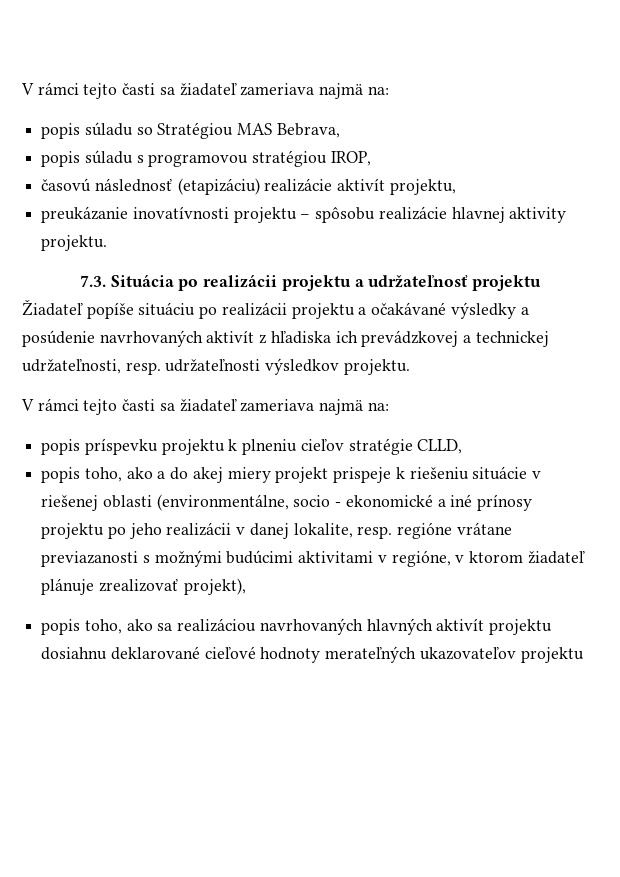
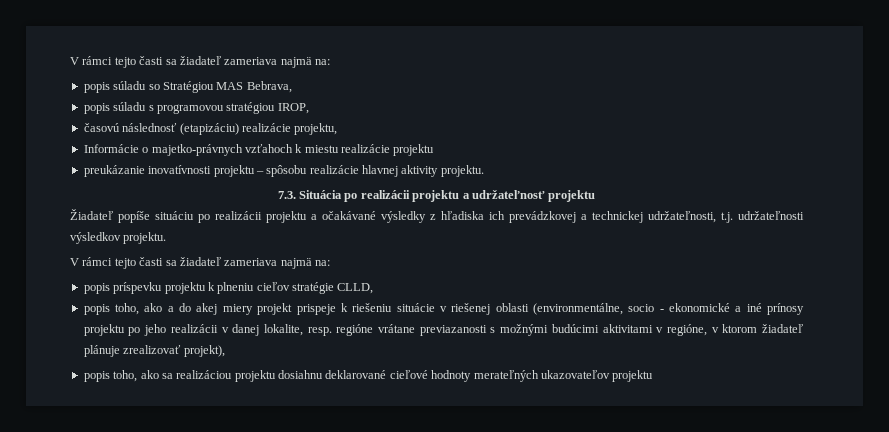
[337,178,386,191] aktivít -> (291, 127) none
(456, 187) none -> [83,144,435,156] // Informácie o majetko-právnych vzťahoch k miestu realizácie projektu
[520,307,529,315] [22,330,255,347] a posúdenie navrhovaných aktivít -> (426, 217) none
[125,362,161,375] resp. -> [721,212,733,223] t.j.
[259,618,485,635] navrhovaných hlavných aktivít -> (233, 374) none

